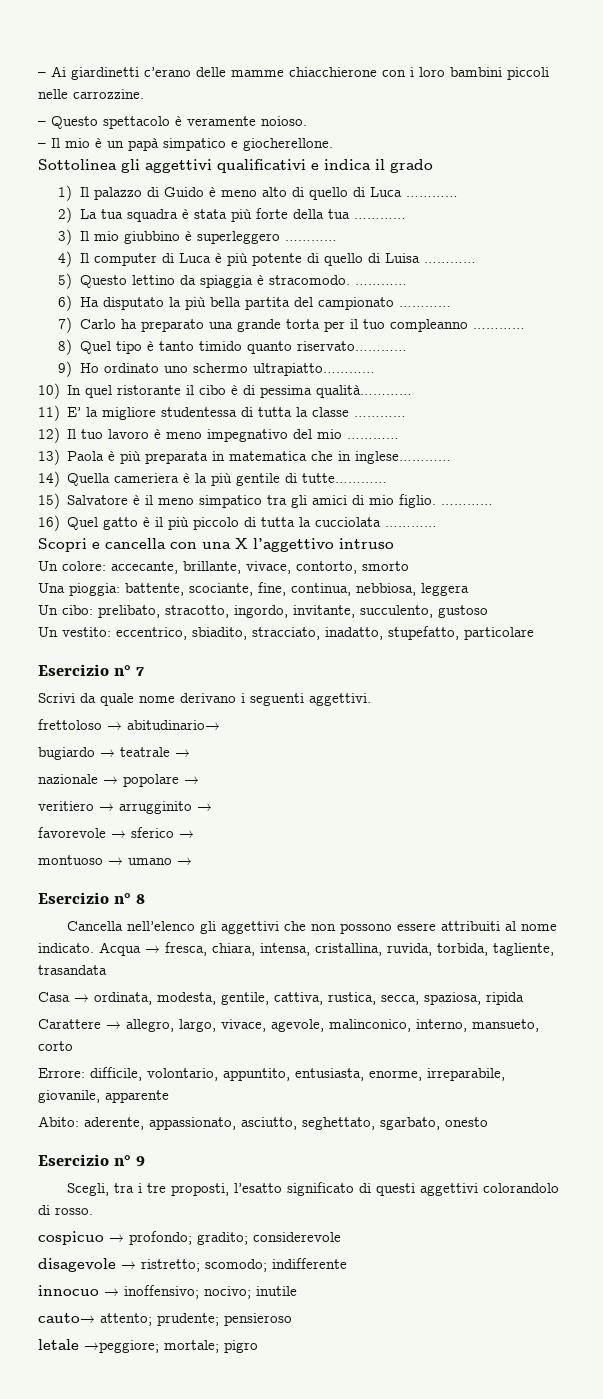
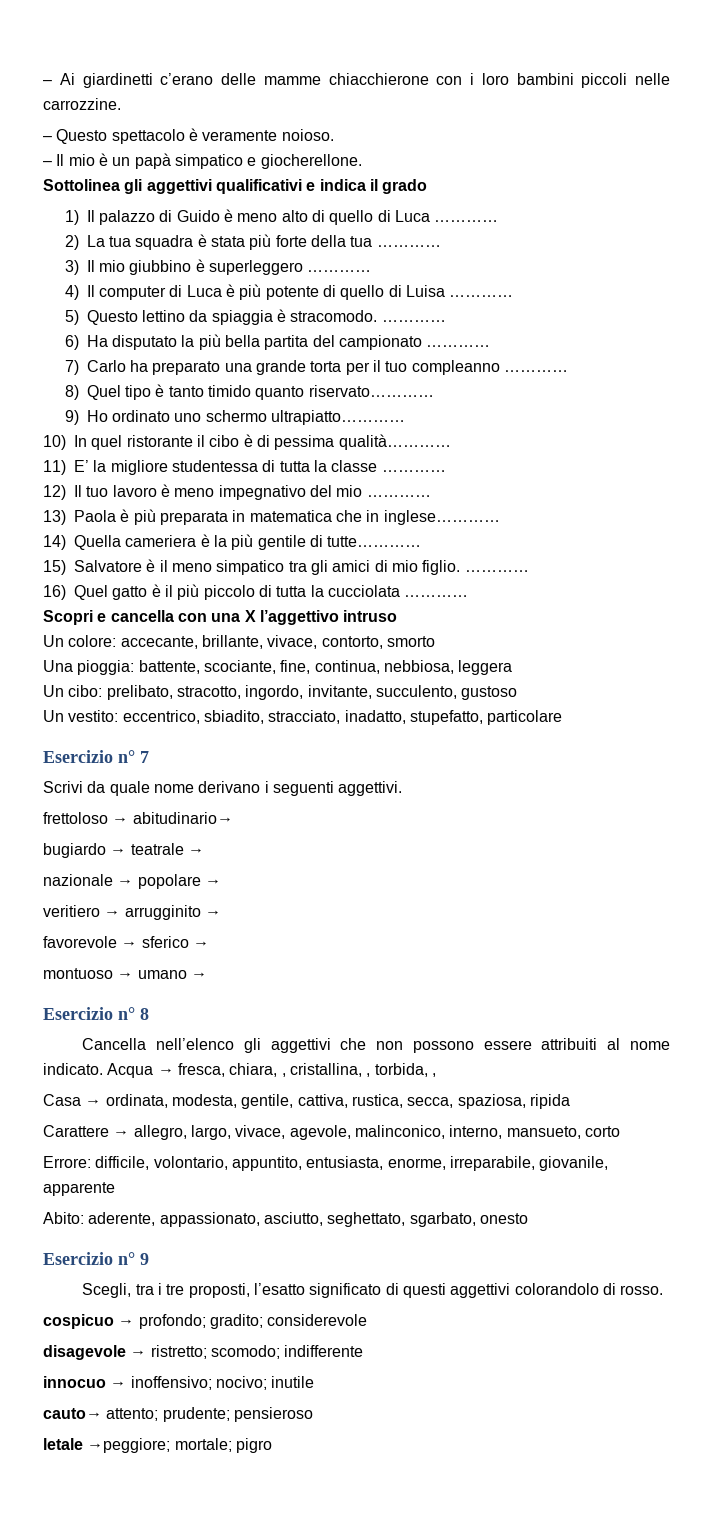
[260,943,554,956] [38,965,107,975] intensa, cristallina, ruvida, torbida, tagliente, trasandata -> [281,1063,436,1077] , cristallina, , torbida, ,

